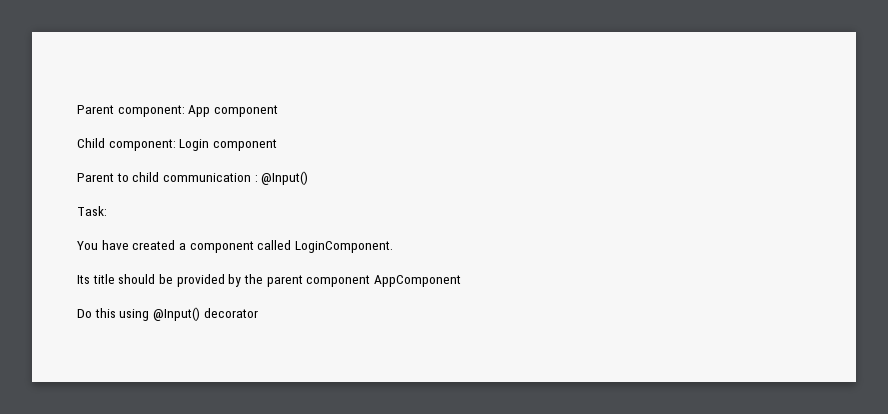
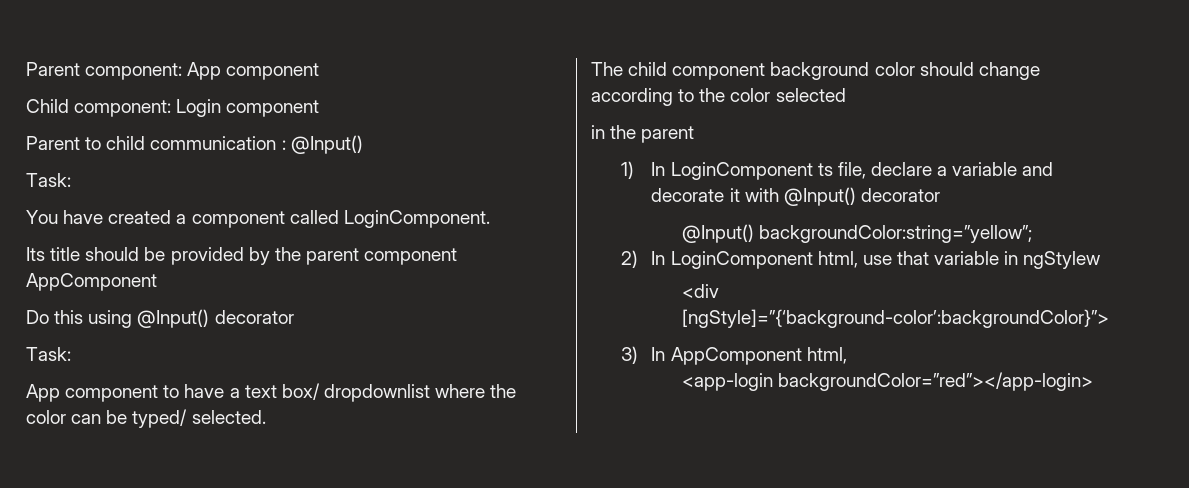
(258, 313) none -> [26,347,71,361] [26,383,517,402] [26,409,266,428] [591,62,1040,80] [591,88,846,106] [591,125,695,143] [621,161,1054,180] [651,187,941,206] [681,224,1032,243] [621,250,1101,269] [681,284,719,298] [681,309,1109,328] [621,346,847,365] [681,372,1093,391] // Task: // App component to have a text box/ dropdownlist where the color can be typed/ selected. // The child component background color should change according to the color selected // in the parent // 1) In LoginComponent ts file, declare a variable and decorate it with @Input() decorator // @Input() backgroundColor:string=”yellow”; // 2) In LoginComponent html, use that variable in ngStylew // <div [ngStyle]=”{‘background-color’:backgroundColor}”> // 3) In AppComponent html, // <app-login backgroundColor=”red”></app-login>

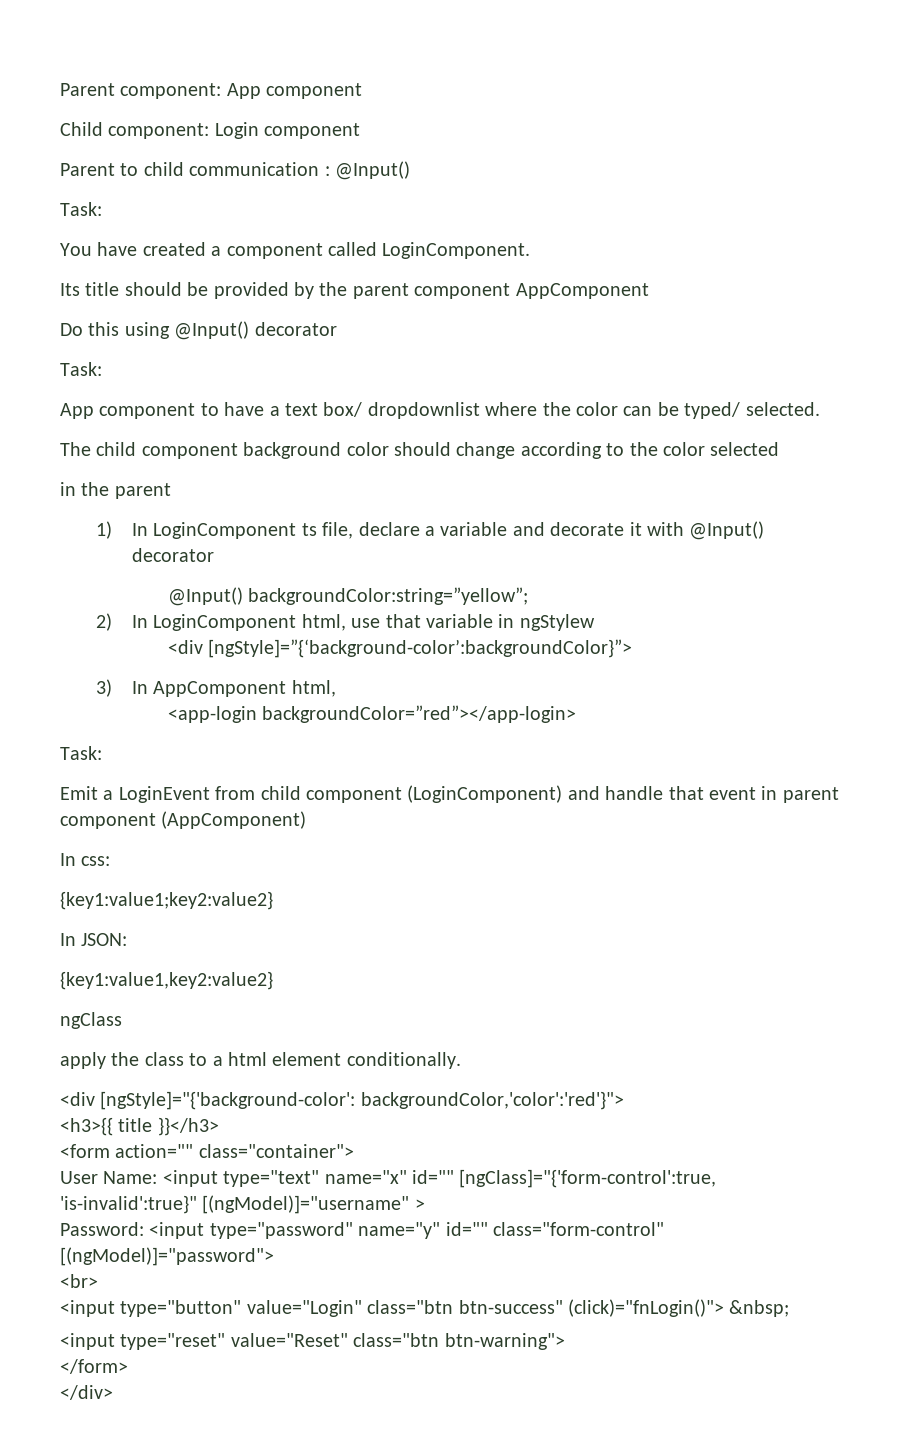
(1093, 381) none -> [60,746,102,760] [60,785,839,803] [60,811,307,829] [60,853,111,866] [60,891,273,910] [60,933,128,946] [60,971,273,990] [60,1012,122,1029] [60,1052,461,1069] [60,1091,624,1110] [60,1117,219,1136] [60,1144,354,1158] [60,1169,717,1188] [60,1195,425,1214] [60,1222,664,1239] [60,1247,274,1266] [60,1274,98,1288] [60,1299,790,1317] [60,1333,565,1350] [60,1359,128,1374] [60,1385,113,1400] // Task: // Emit a LoginEvent from child component (LoginComponent) and handle that event in parent component (AppComponent) // In css: // {key1:value1;key2:value2} // In JSON: // {key1:value1,key2:value2} // ngClass // apply the class to a html element conditionally. // <div [ngStyle]="{'background-color': backgroundColor,'color':'red'}"> // <h3>{{ title }}</h3> // <form action="" class="container"> // User Name: <input type="text" name="x" id="" [ngClass]="{'form-control':true, 'is-invalid':true}" [(ngModel)]="username" > // Password: <input type="password" name="y" id="" class="form-control" [(ngModel)]="password"> // <br> // <input type="button" value="Login" class="btn btn-success" (click)="fnLogin()"> &nbsp; // <input type="reset" value="Reset" class="btn btn-warning"> // </form> // </div>

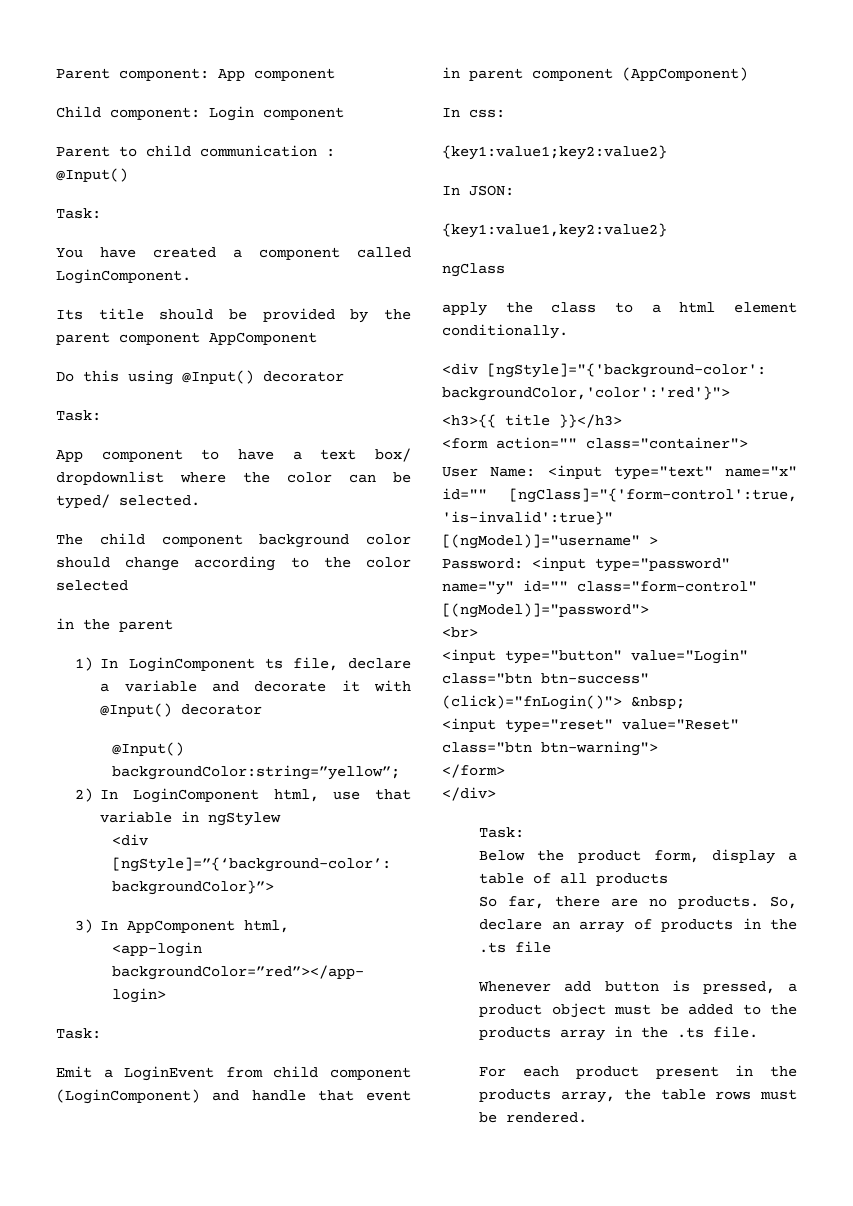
(113, 1392) none -> [479,827,525,838] [479,849,797,864] [479,873,669,886] [479,896,797,909] [479,918,797,933] [479,941,552,953] [478,980,797,994] [479,1003,798,1018] [479,1026,759,1041] [479,1065,797,1079] [479,1089,797,1103] [479,1112,588,1123] // Task: // Below the product form, display a table of all products // So far, there are no products. So, declare an array of products in the .ts file // Whenever add button is pressed, a product object must be added to the products array in the .ts file. // For each product present in the products array, the table rows must be rendered.

